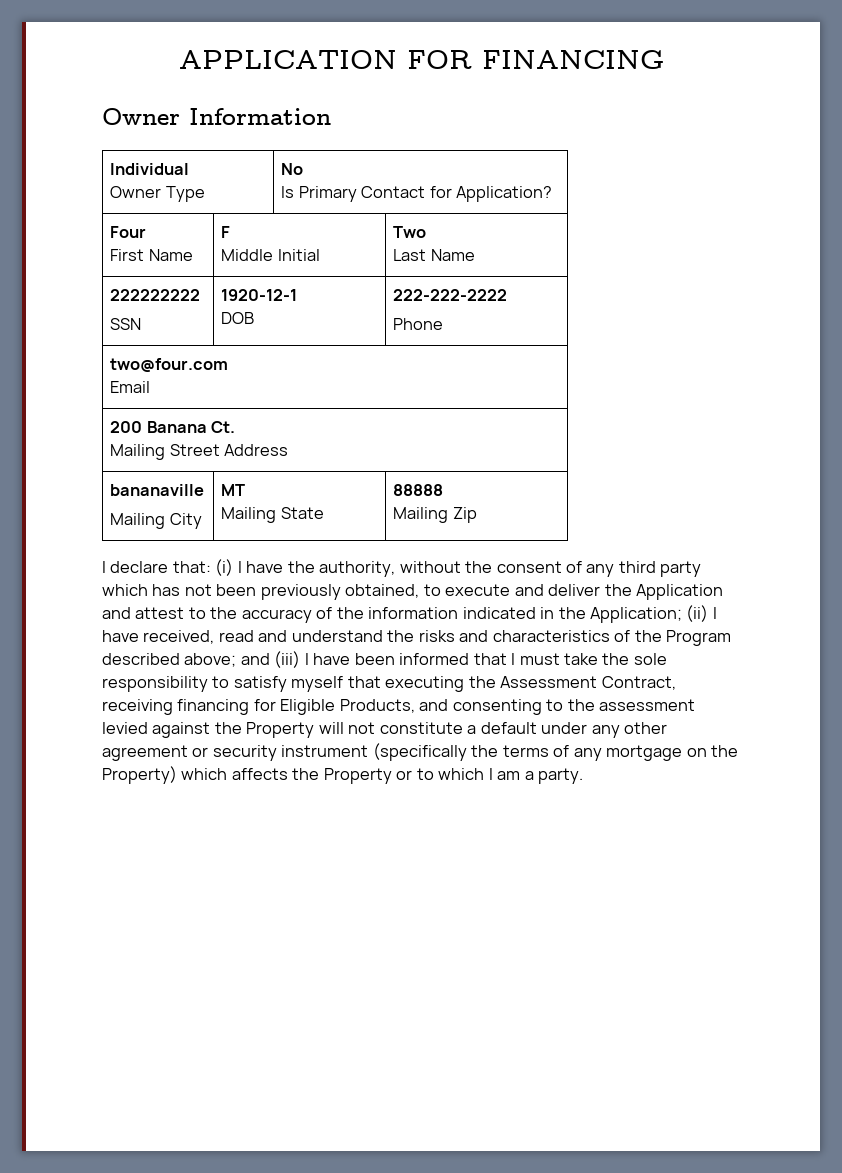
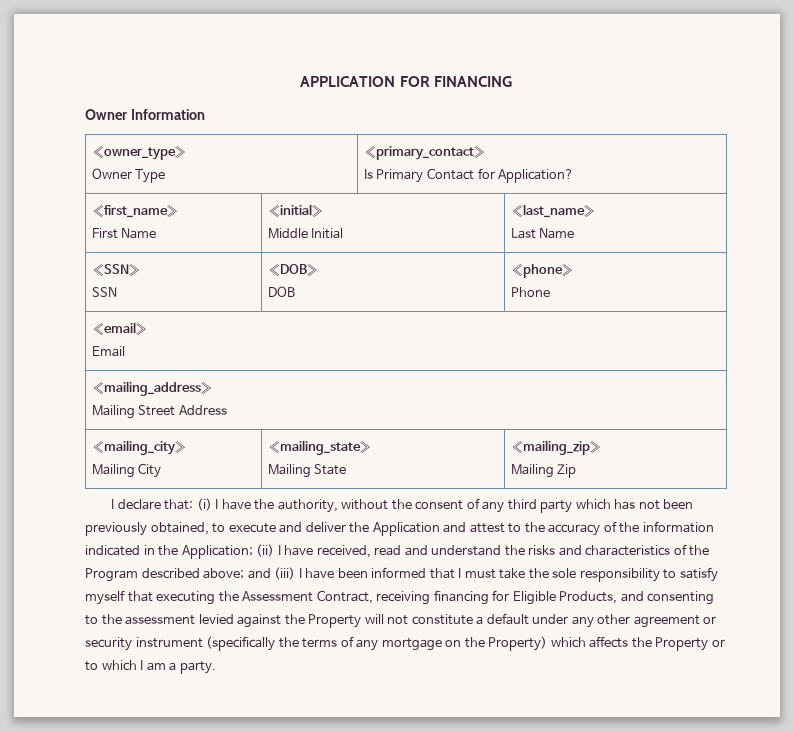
[110,163,190,175] Individual -> [91,145,187,160] «owner_type»
[281,163,304,175] No -> [363,145,486,160] «primary_contact»
[110,226,147,238] Four -> [91,204,179,218] «first_name»
[221,226,231,238] F -> [267,204,324,218] «initial»
[393,226,427,238] Two -> [510,204,596,218] «last_name»
[110,289,201,301] 222222222 -> [91,263,141,277] «SSN»
[221,289,298,301] 1920-12-1 -> [267,263,319,277] «DOB»
[393,289,508,301] 222-222-2222 -> [510,263,574,278] «phone»
[110,358,229,372] two@four.com -> [91,322,148,336] «email»
[110,421,236,433] 200 Banana Ct. -> [91,381,213,396] «mailing_address»
[110,484,205,496] bananaville -> [91,440,187,455] «mailing_city»
[221,484,246,496] MT -> [267,440,372,455] «mailing_state»
[393,484,444,496] 88888 -> [510,440,602,455] «mailing_zip»

